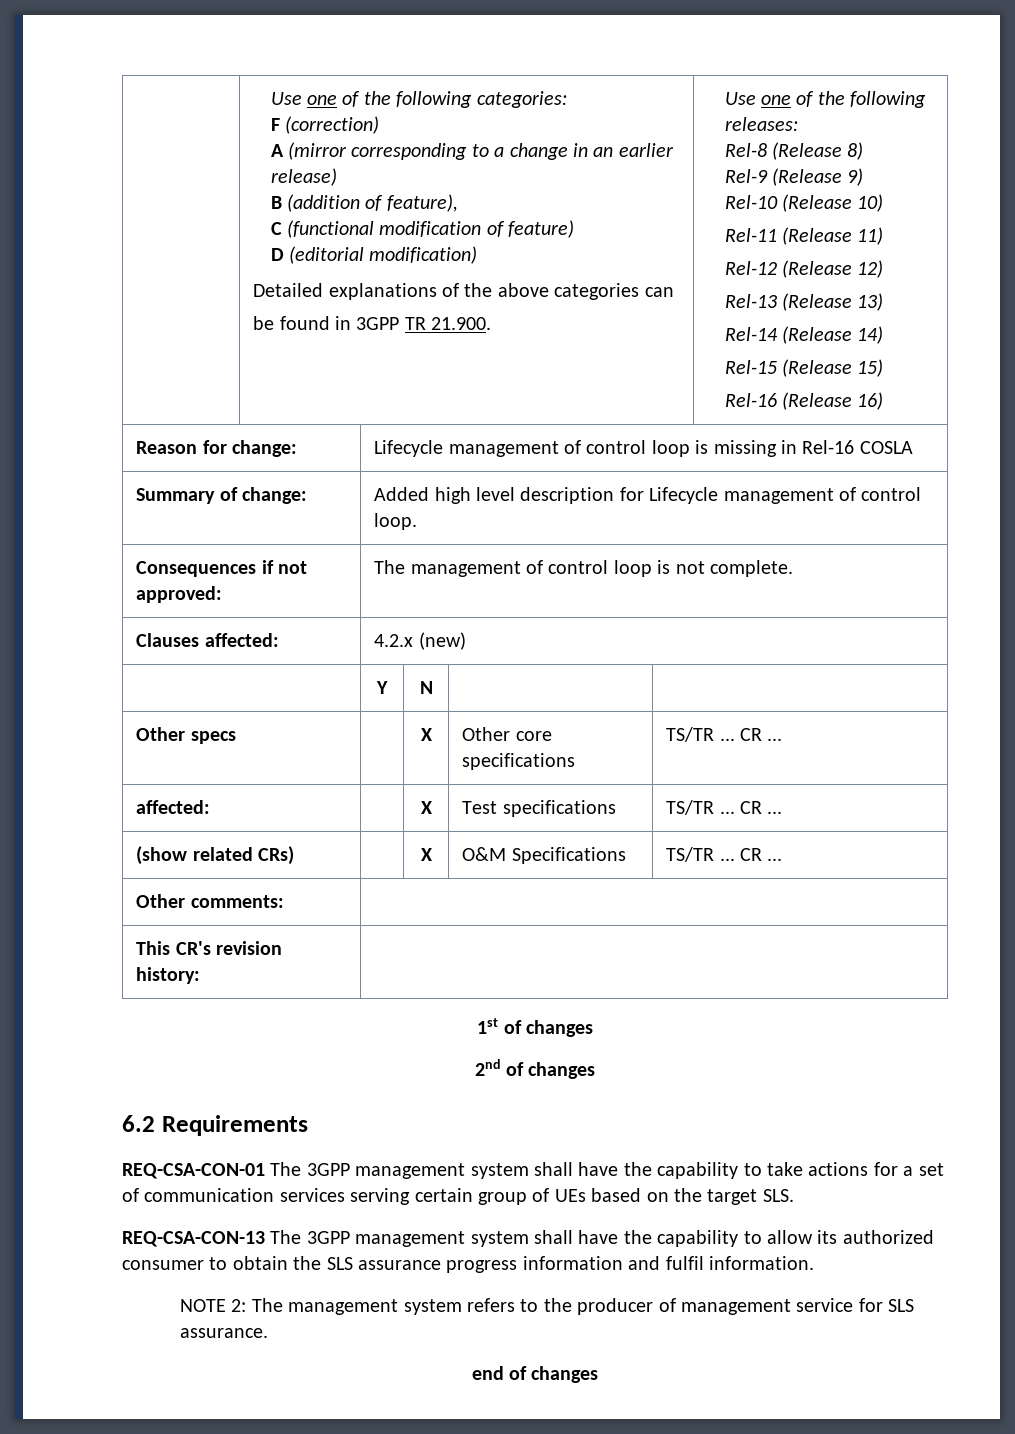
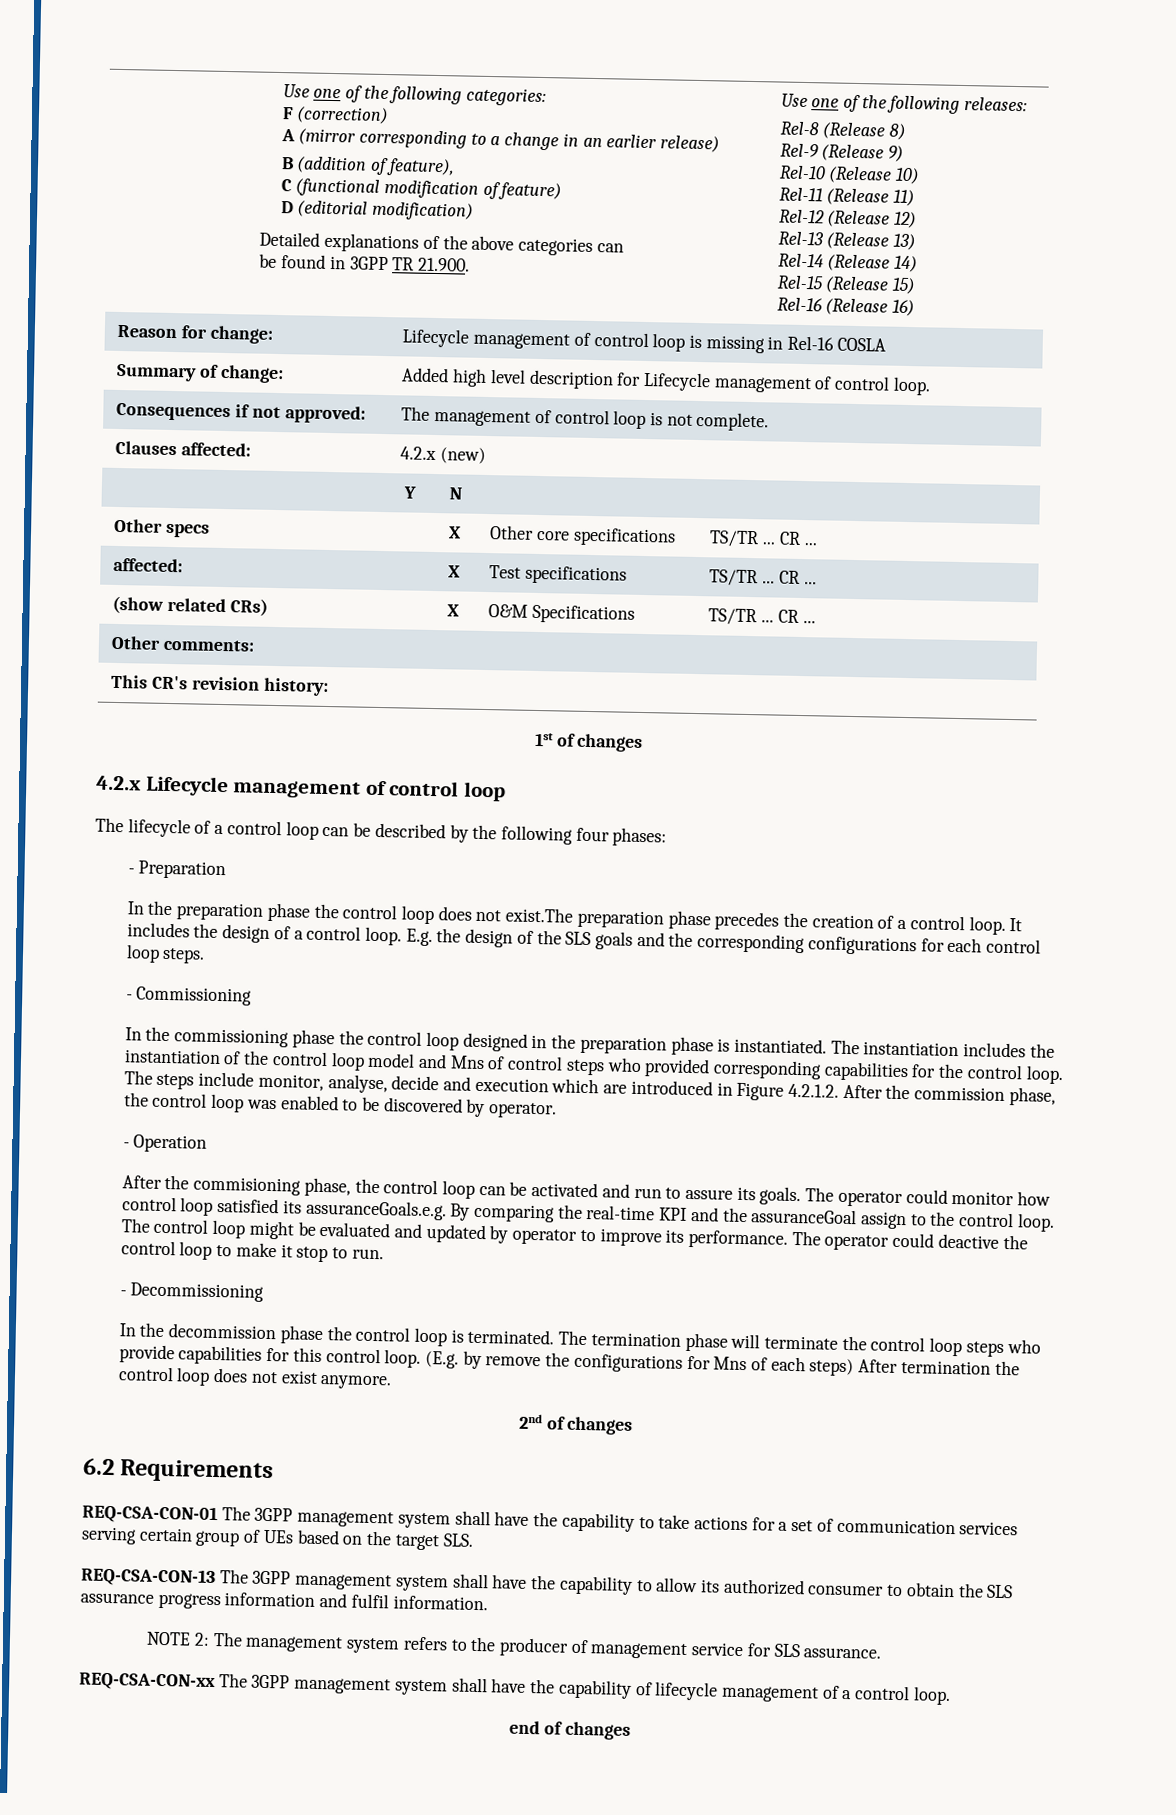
(593, 1028) none -> [96,775,506,802] [95,817,668,847] [127,860,227,880] [126,900,1023,935] [126,922,1042,956] [125,944,206,964] [125,986,253,1006] [124,1026,1055,1058] [123,1049,1064,1085] [123,1070,1056,1106] [123,1092,558,1119] [122,1134,208,1153] [121,1174,1052,1208] [121,1196,1055,1232] [120,1218,1028,1251] [120,1240,384,1263] [119,1282,265,1302] [118,1322,1041,1357] [118,1344,1020,1377] [117,1366,393,1390] // 4.2.x Lifecycle management of control loop // The lifecycle of a control loop can be described by the following four phases: // - Preparation // In the preparation phase the control loop does not exist.The preparation phase precedes the creation of a control loop. It includes the design of a control loop. E.g. the design of the SLS goals and the corresponding configurations for each control loop steps. // - Commissioning // In the commissioning phase the control loop designed in the preparation phase is instantiated. The instantiation includes the instantiation of the control loop model and Mns of control steps who provided corresponding capabilities for the control loop. The steps include monitor, analyse, decide and execution which are introduced in Figure 4.2.1.2. After the commission phase, the control loop was enabled to be discovered by operator. // - Operation // After the commisioning phase, the control loop can be activated and run to assure its goals. The operator could monitor how control loop satisfied its assuranceGoals.e.g. By comparing the real-time KPI and the assuranceGoal assign to the control loop. The control loop might be evaluated and updated by operator to improve its performance. The operator could deactive the control loop to make it stop to run. // - Decommissioning // In the decommission phase the control loop is terminated. The termination phase will terminate the control loop steps who provide capabilities for this control loop. (E.g. by remove the configurations for Mns of each steps) After termination the control loop does not exist anymore.
(269, 1333) none -> [79,1672,951,1706] // REQ-CSA-CON-xx The 3GPP management system shall have the capability of lifecycle management of a control loop.

